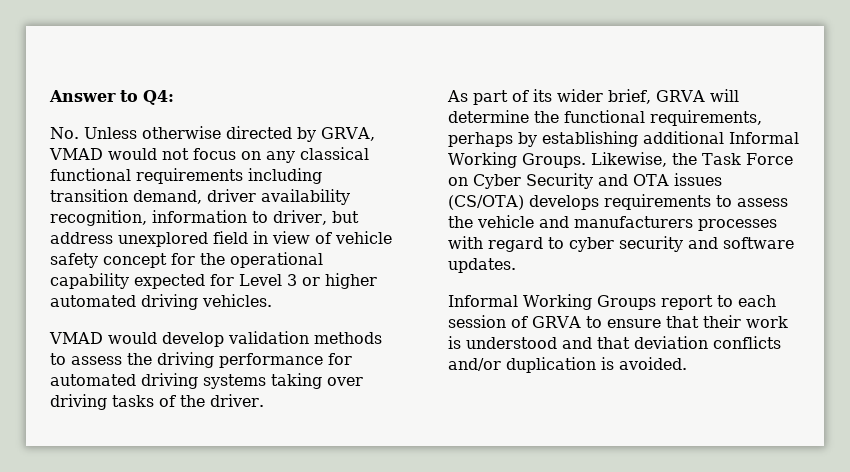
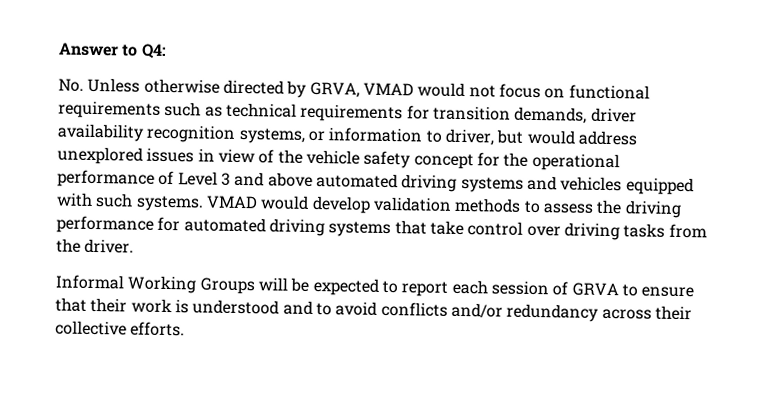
[266,147,369,163] [50,168,322,184] [50,189,350,205] [50,210,147,226] any classical functional requirements including transition demand, driver availability recognition, -> [568,84,650,100] [58,100,637,124] [57,123,325,144] functional requirements such as technical requirements for transition demands, driver availability recognition systems, or
(359, 217) none -> [526,129,575,145] would
[213,231,248,244] field -> [146,147,195,163] issues
(332, 238) none -> [277,149,303,164] the
[50,273,377,289] [50,294,272,310] capability expected for Level 3 or higher automated driving vehicles. // -> [57,169,694,196] [56,192,204,212] performance of Level 3 and above automated driving systems and vehicles equipped with such systems.
[271,373,322,389] taking -> [394,220,524,236] that take control
[159,395,176,407] of -> [668,223,707,239] from
[447,89,739,105] [448,110,762,126] [448,131,799,147] [448,152,793,168] [448,173,722,189] [448,194,788,210] [448,215,777,231] [448,236,794,252] [448,258,516,273] [448,294,733,310] As part of its wider brief, GRVA will determine the functional requirements, perhaps by establishing additional Informal Working Groups. Likewise, the Task Force on Cyber Security and OTA issues (CS/OTA) develops requirements to assess the vehicle and manufacturers processes with regard to cyber security and software updates. // Informal Working Groups report to -> [55,274,449,297] Informal Working Groups will be expected to report
[597,336,781,349] [448,357,687,373] that deviation conflicts and/or duplication is avoided. -> [315,301,692,322] [55,320,186,337] to avoid conflicts and/or redundancy across their collective efforts.

